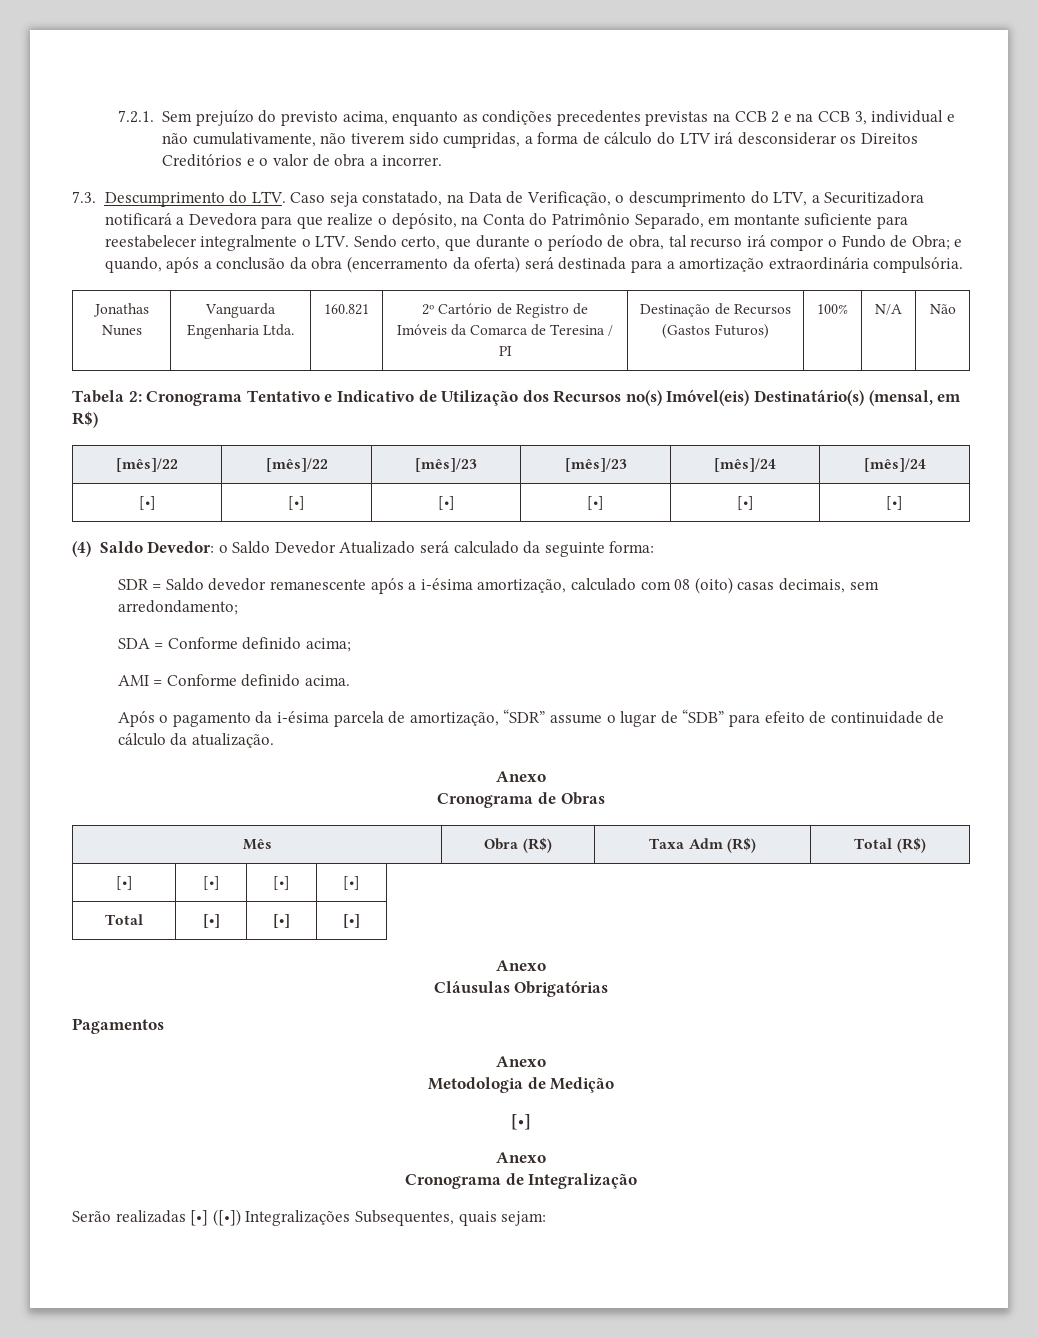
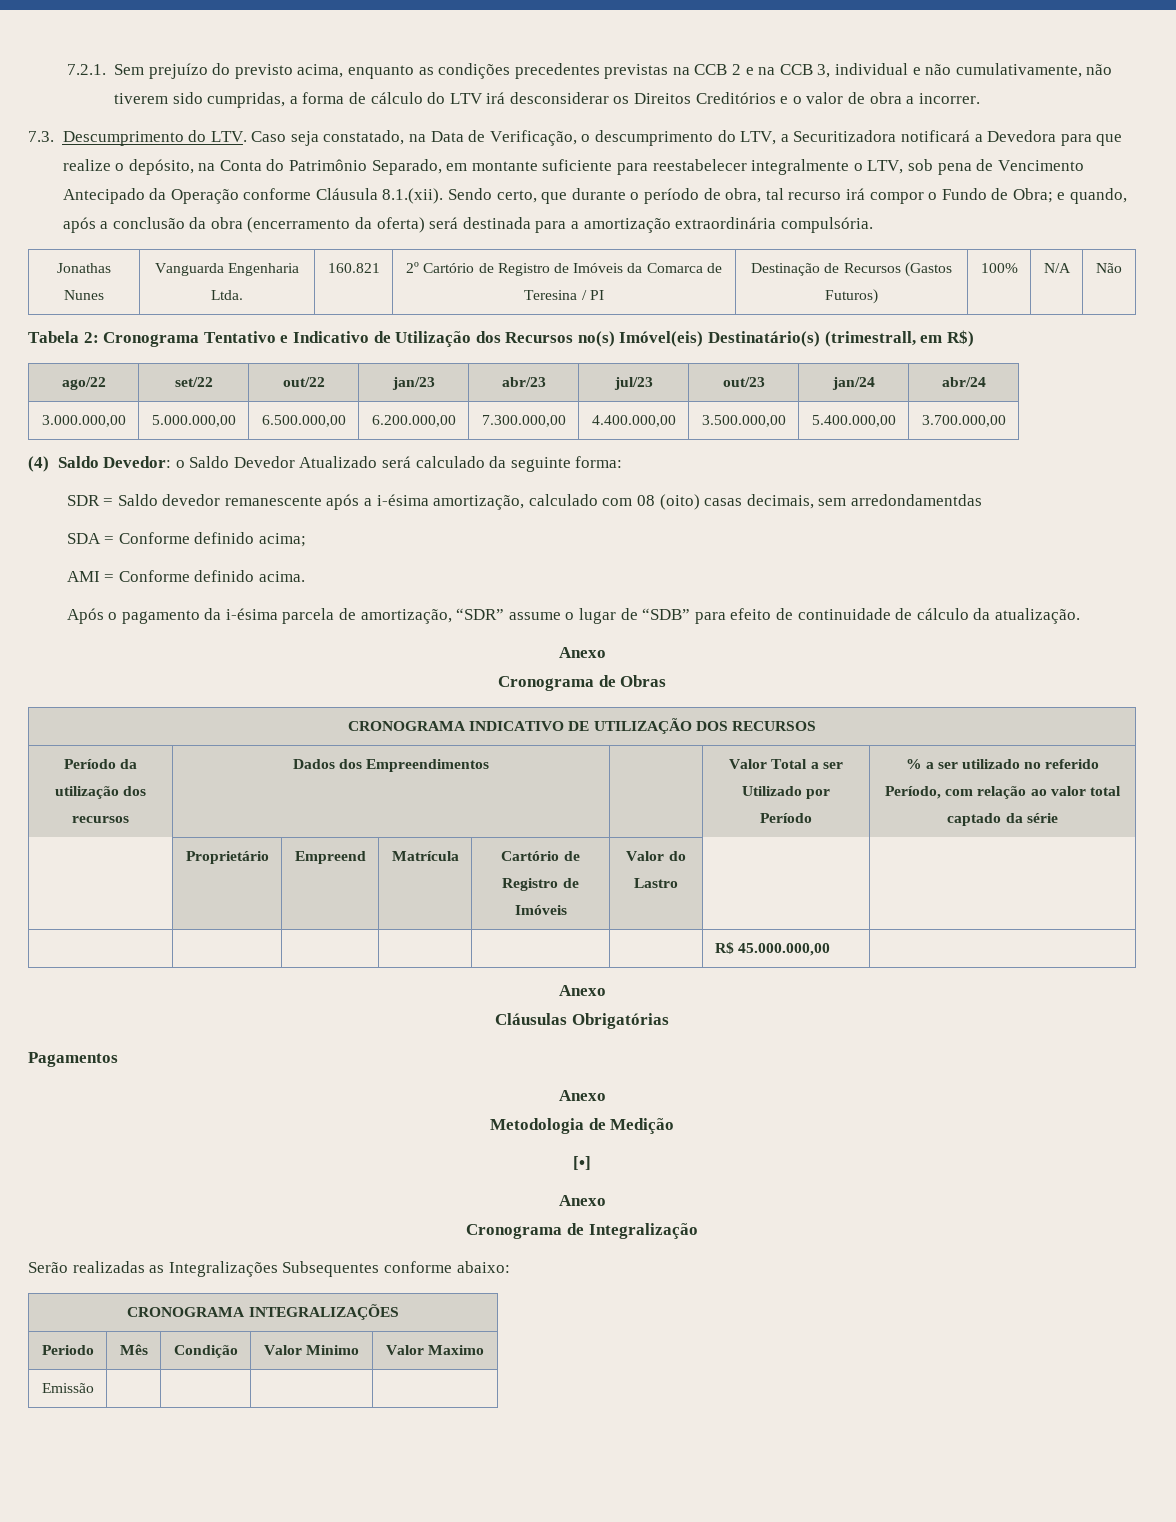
[315,235,350,247] LTV. -> [867,159,1084,175] [62,188,444,204] LTV, sob pena de Vencimento Antecipado da Operação conforme Cláusula 8.1.(xii).
[868,390,933,406] (mensal, -> [824,331,916,347] (trimestrall,
[116,458,178,472] [265,458,328,472] [415,458,477,472] [564,458,627,472] [714,458,776,472] [863,458,926,472] [138,496,156,510] [288,496,305,510] [437,496,455,510] [587,496,604,510] [736,496,754,510] [886,496,903,510] [mês]/22 | [mês]/22 | [mês]/23 | [mês]/23 | [mês]/24 | [mês]/24 // [•] | [•] | [•] | [•] | [•] | [•] -> [61,377,106,390] [174,377,213,387] [282,377,325,387] [391,377,435,390] [501,377,546,387] [613,377,653,390] [722,377,765,387] [831,377,875,390] [941,377,986,387] [41,415,126,427] [151,415,236,427] [261,415,346,427] [371,415,456,427] [481,415,566,427] [591,415,676,427] [701,415,786,427] [811,415,896,427] [921,415,1006,427] ago/22 | set/22 | out/22 | jan/23 | abr/23 | jul/23 | out/23 | jan/24 | abr/24 // 3.000.000,00 | 5.000.000,00 | 6.500.000,00 | 6.200.000,00 | 7.300.000,00 | 4.400.000,00 | 3.500.000,00 | 5.400.000,00 | 3.700.000,00
[117,600,238,615] arredondamento; -> [850,494,982,506] arredondamentdas
[242,839,272,850] [484,837,552,853] [649,837,756,853] [854,837,926,853] [115,876,133,890] [202,876,220,890] [273,876,290,890] [343,876,360,890] [105,914,143,925] [202,914,220,928] [273,914,290,928] [343,914,360,928] Mês | Obra (R$) | Taxa Adm (R$) | Total (R$) // [•] | [•] | [•] | [•] // Total | [•] | [•] | [•] -> [348,718,816,734] [63,759,138,769] [54,786,147,799] [72,816,129,823] [292,759,490,772] [729,759,843,769] [741,786,831,799] [760,813,813,823] [905,759,1100,769] [885,786,1121,799] [947,813,1058,826] [185,851,269,864] [294,851,366,864] [391,851,459,861] [501,851,580,861] [502,878,579,891] [514,905,567,915] [626,851,686,861] [634,878,679,888] [714,942,830,956] CRONOGRAMA INDICATIVO DE UTILIZAÇÃO DOS RECURSOS // Período da utilização dos recursos | Dados dos Empreendimentos | | Valor Total a ser Utilizado por Período | % a ser utilizado no referido Período, com relação ao valor total captado da série // | Proprietário | Empreend | Matrícula | Cartório de Registro de Imóveis | Valor do Lastro | | // | | | | | | R$ 45.000.000,00 |
[190,1209,547,1226] [•] ([•]) Integralizações Subsequentes, quais sejam: -> [149,1261,510,1277] [127,1304,399,1320] [41,1345,94,1355] [119,1344,148,1355] [173,1345,238,1358] [263,1345,360,1355] [385,1345,485,1355] [41,1383,94,1393] as Integralizações Subsequentes conforme abaixo: // CRONOGRAMA INTEGRALIZAÇÕES // Periodo | Mês | Condição | Valor Minimo | Valor Maximo // Emissão | | | |

